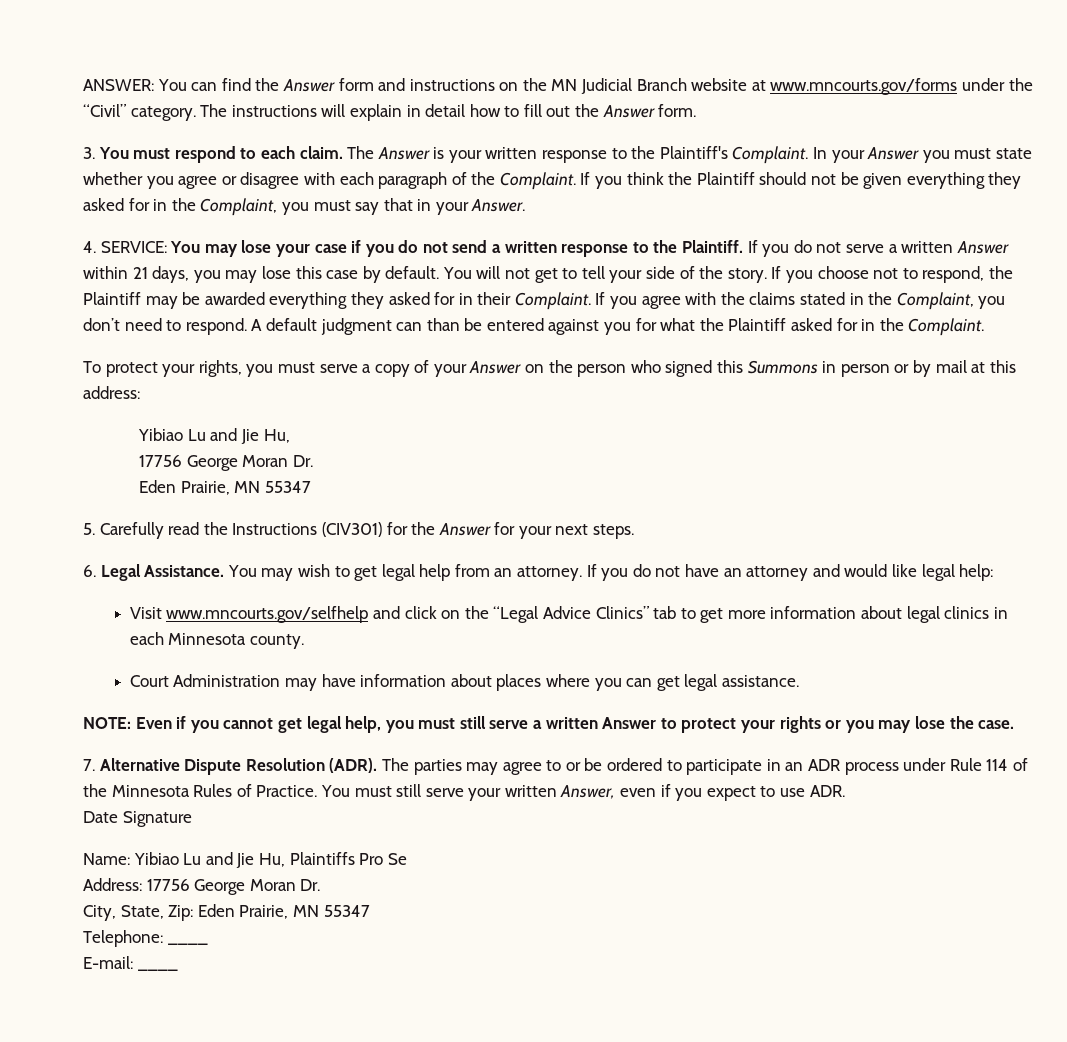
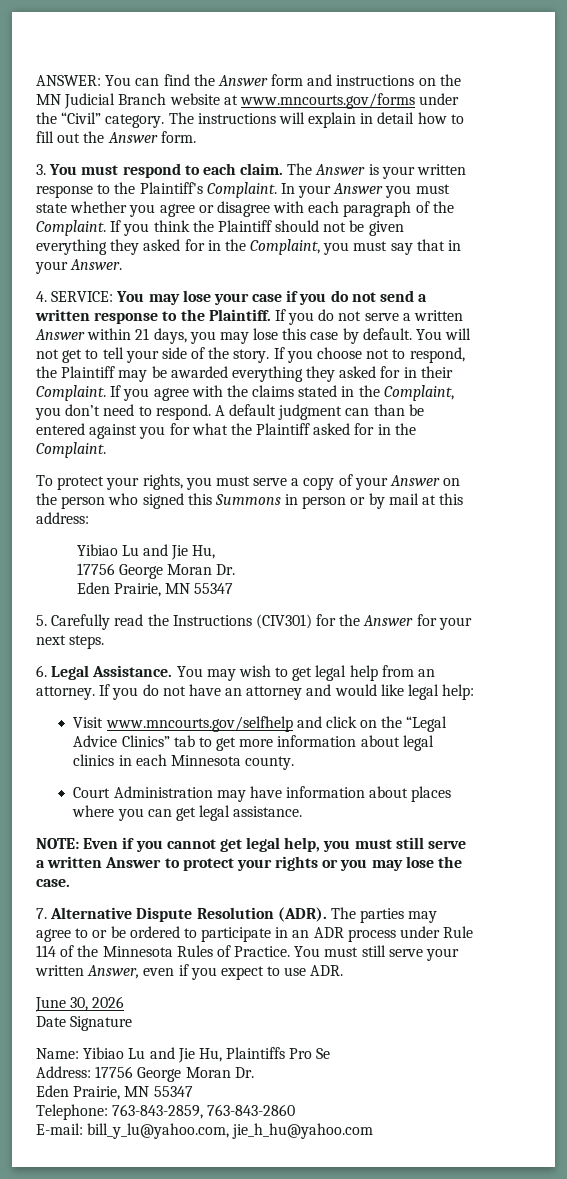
(845, 791) none -> [35,996,125,1012] // June 30, 2026
[83,905,194,921] City, State, Zip: -> (254, 1072) none
[167,943,208,945] ____ -> [112,1104,296,1119] 763-843-2859, 763-843-2860
[137,969,178,971] ____ -> [87,1123,374,1139] bill_y_lu@yahoo.com, jie_h_hu@yahoo.com

